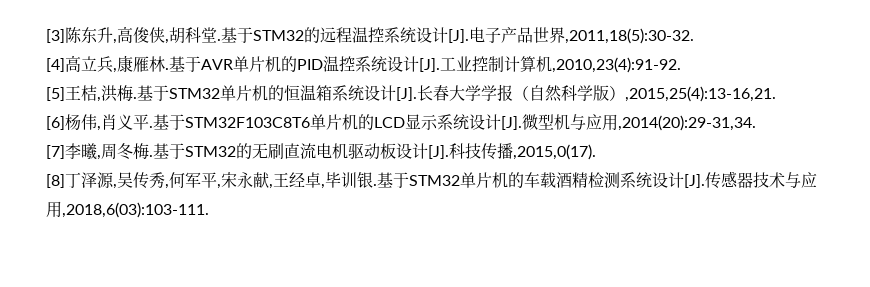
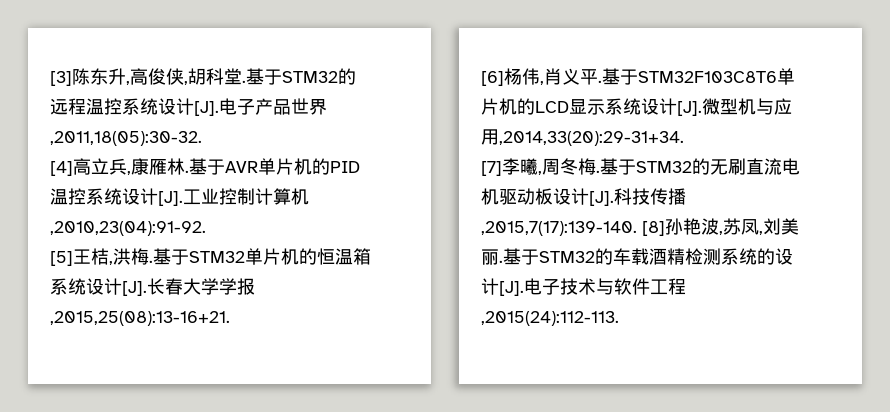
[565,28,694,44] ,2011,18(5):30-32. -> [50,131,202,146] ,2011,18(05):30-32.
[552,57,681,73] ,2010,23(4):91-92. -> [50,221,206,236] ,2010,23(04):91-92.
[513,85,776,102] （自然科学版）,2015,25(4):13-16,21. -> [50,311,230,326] ,2015,25(08):13-16+21.
[618,115,756,131] ,2014(20):29-31,34. -> [499,131,684,146] ,2014,33(20):29-31+34.
[513,144,596,160] [46,172,508,189] ,2015,0(17). // [8]丁泽源,吴传秀,何军平,宋永献,王经卓,毕训银.基于STM32单片机 -> [481,218,799,236] [481,248,595,265] ,2015,7(17):139-140. [8]孙艳波,苏凤,刘美丽.基于STM32
[652,171,817,189] [46,201,209,218] 设计[J].传感器技术与应用,2018,6(03):103-111. -> [757,248,793,265] [481,278,686,296] [481,311,619,326] 的设计[J].电子技术与软件工程,2015(24):112-113.

